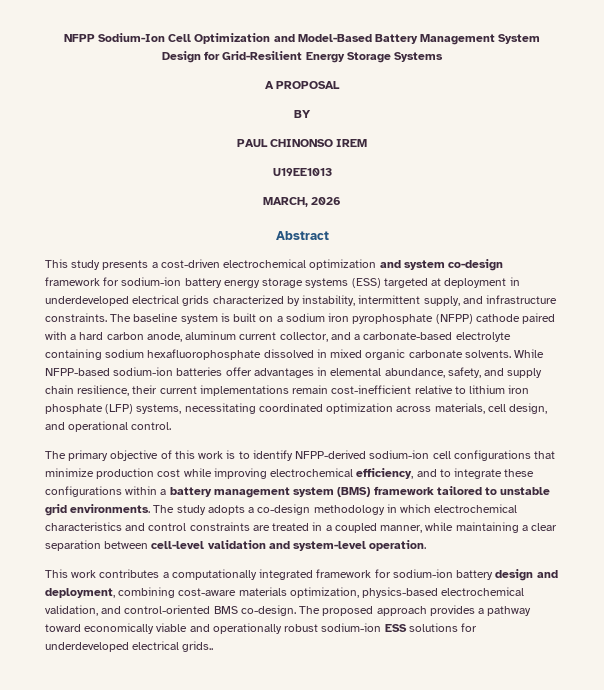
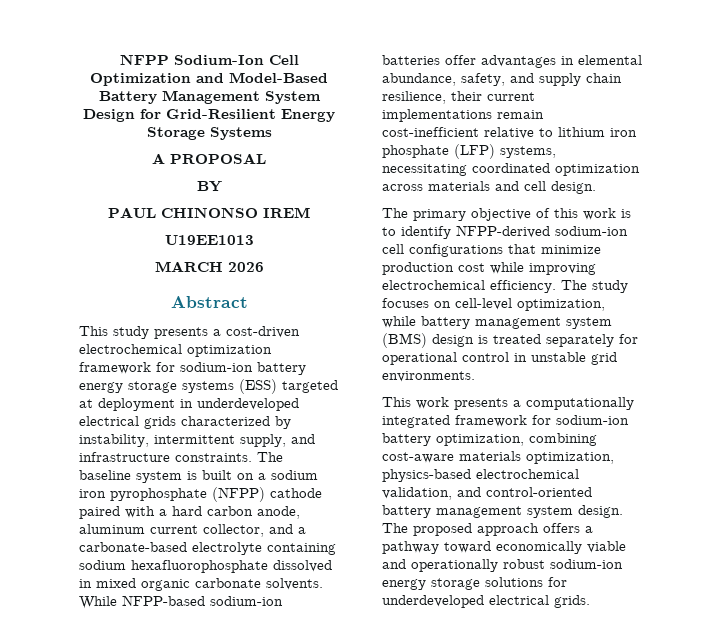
[262,197,308,207] MARCH, -> [154,261,223,272] MARCH
[379,259,504,271] and system co-design -> (272, 351) none
[434,403,548,414] [45,421,172,432] materials, cell design, and operational control. -> [428,181,596,194] materials and cell design.
[356,468,535,479] [45,486,551,498] [45,504,518,516] [45,522,558,533] [45,540,427,551] efficiency, and to integrate these configurations within a battery management system (BMS) framework tailored to unstable grid environments. The study adopts a co-design methodology in which electrochemical characteristics and control constraints are treated in a coupled manner, while maintaining a clear separation between cell-level validation and system-level operation. -> [490,280,628,293] [382,298,605,311] [382,316,612,329] [382,333,638,348] [382,352,617,365] [382,371,475,382] efficiency. The study focuses on cell-level optimization, while battery management system (BMS) design is treated separately for operational control in unstable grid environments.
[99,569,160,578] contributes -> [454,398,508,410] presents
[495,569,558,581] [45,588,115,598] design and deployment, -> [436,434,524,446] optimization,
[213,605,296,616] BMS co-design. -> [382,505,623,518] battery management system design.
[429,605,475,616] provides -> [543,523,580,533] offers
[384,624,407,632] ESS -> [382,578,480,590] energy storage
[182,641,214,652] grids.. -> [554,595,590,608] grids.

